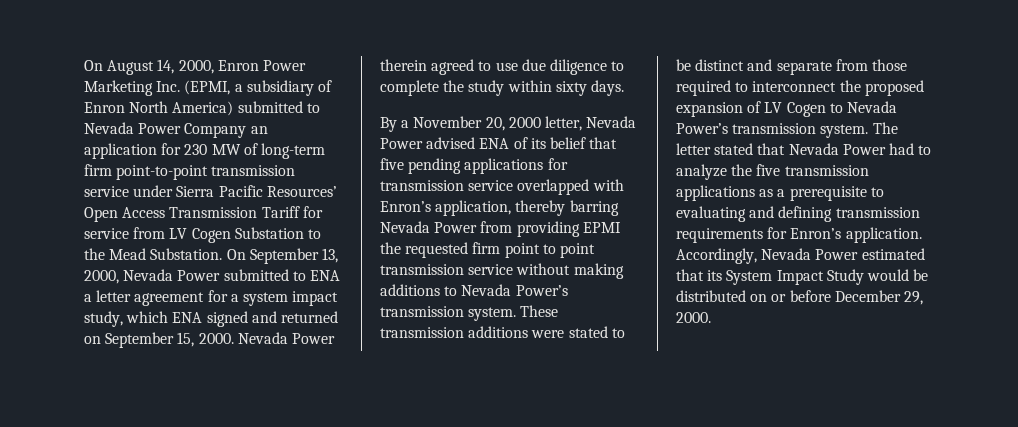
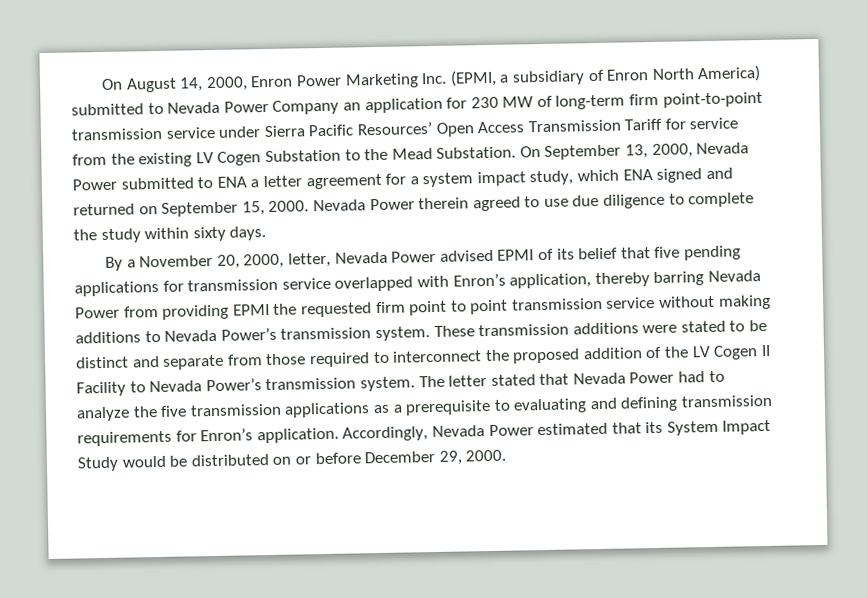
(166, 233) none -> [110,152,193,168] the existing
[508,117,541,128] 2000 -> [243,253,285,269] 2000,
[479,138,510,149] ENA -> [497,249,535,261] EPMI
[676,101,826,117] expansion of LV Cogen -> [582,344,771,360] [76,381,126,397] addition of the LV Cogen II Facility

